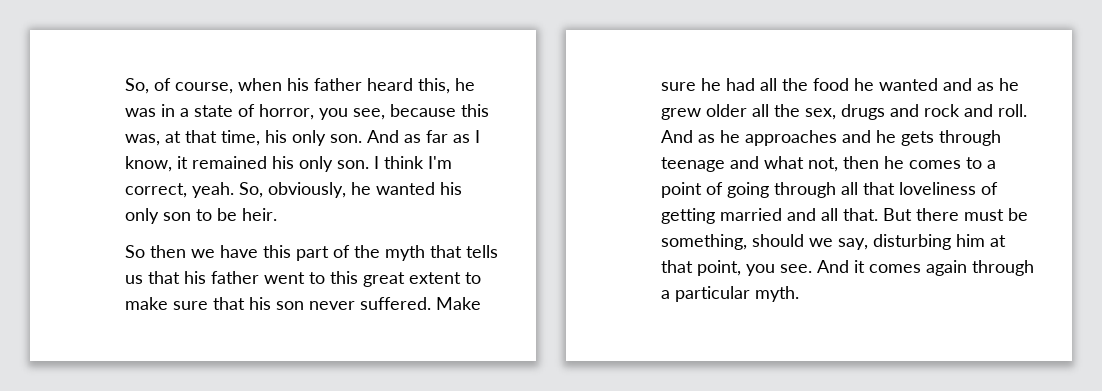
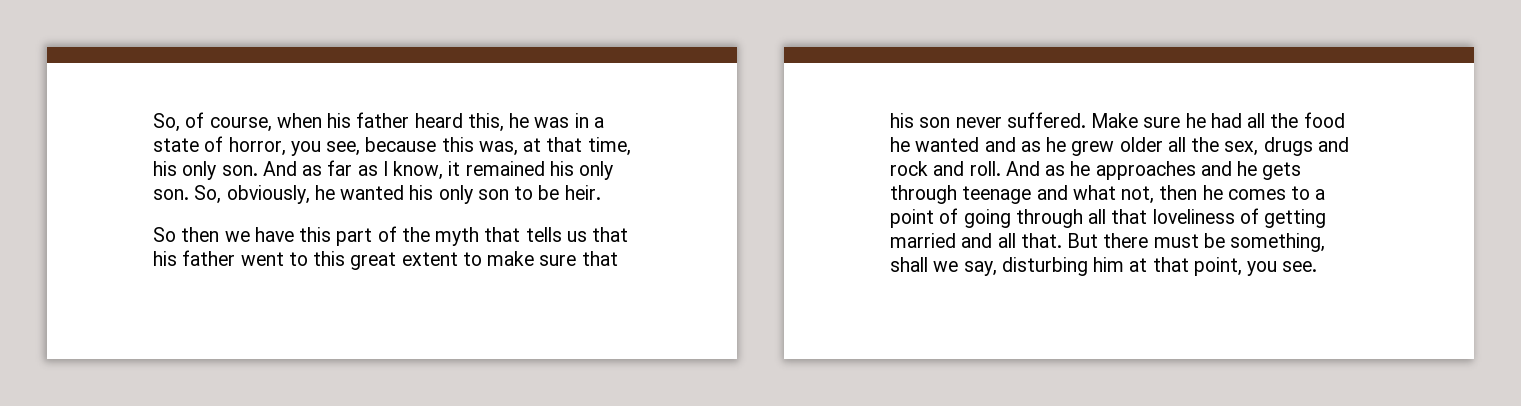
[374,156,452,169] [125,182,234,198] I think I'm correct, yeah. -> (189, 194) none
[752,234,804,247] should -> [890,257,928,272] shall
[817,260,1034,276] [661,286,799,302] And it comes again through a particular myth. -> (1318, 266) none

